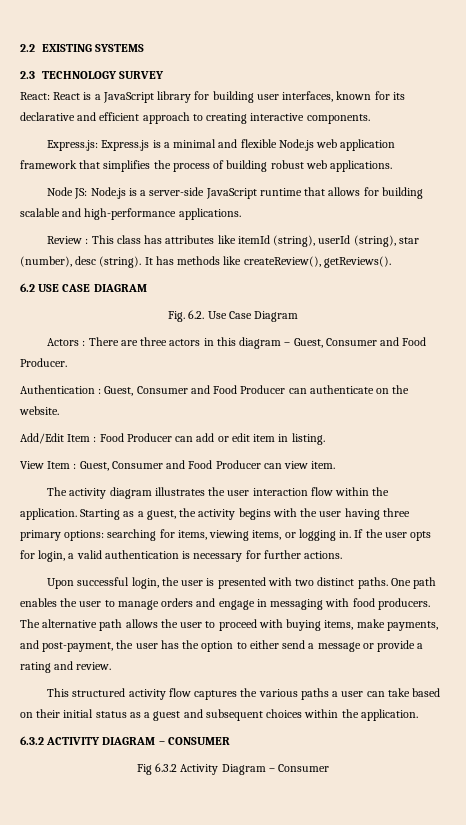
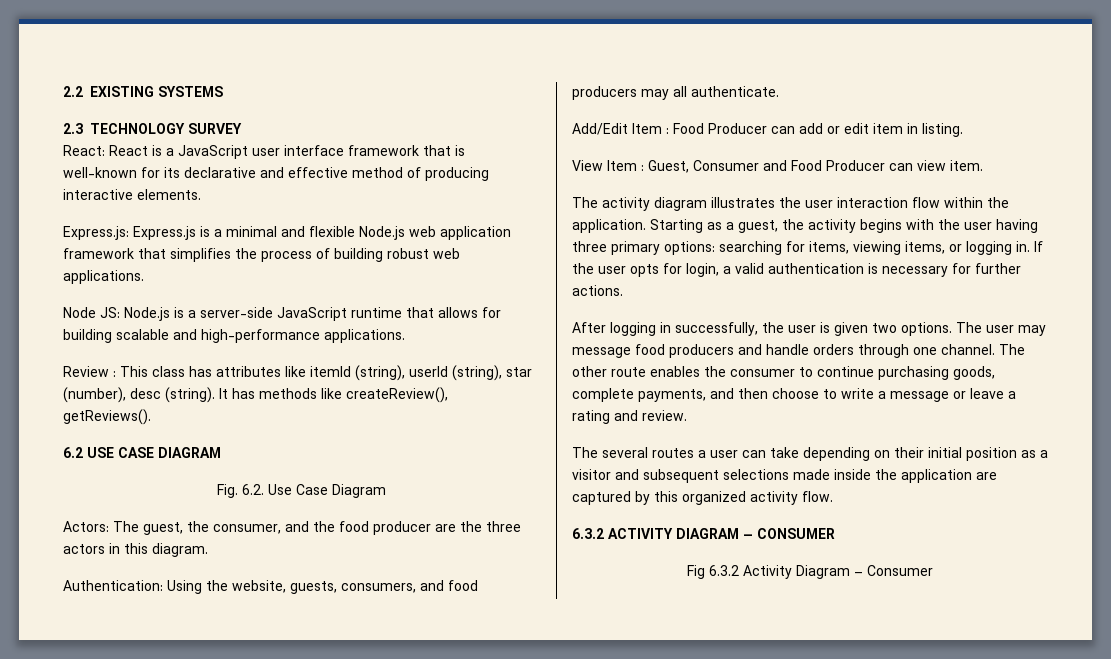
[157,91,405,103] [20,112,370,124] library for building user interfaces, known for its declarative and efficient approach to creating interactive components. -> [252,145,465,156] [63,167,489,181] [63,189,201,200] user interface framework that is well-known for its declarative and effective method of producing interactive elements.
[47,337,427,349] [20,358,67,367] [20,385,410,396] [19,406,59,415] Actors : There are three actors in this diagram – Guest, Consumer and Food Producer. // Authentication : Guest, Consumer and Food Producer can authenticate on the website. -> [63,521,521,535] [63,543,208,557] [63,580,478,594] [572,86,779,100] Actors: The guest, the consumer, and the food producer are the three actors in this diagram. // Authentication: Using the website, guests, consumers, and food producers may all authenticate.
[47,577,436,589] [20,598,430,610] [20,619,438,631] [20,640,306,652] Upon successful login, the user is presented with two distinct paths. One path enables the user to manage orders and engage in messaging with food producers. The alternative path allows the user to proceed with buying items, make payments, and post-payment, the user has the option to either send -> [572,322,1046,336] [572,344,1025,358] [572,366,995,380] [572,388,874,402] After logging in successfully, the user is given two options. The user may message food producers and handle orders through one channel. The other route enables the consumer to continue purchasing goods, complete payments, and then choose to write
[377,640,416,652] provide -> [970,388,1004,399] leave
[47,688,329,700] This structured activity flow captures the various paths -> [572,447,694,458] The several routes
[411,688,440,697] based -> [803,447,870,461] depending
[95,711,181,721] status as a guest -> [966,447,1048,461] [572,469,611,480] position as a visitor
[266,709,418,721] choices within the application. -> [723,469,997,483] [572,491,833,505] selections made inside the application are captured by this organized activity flow.

